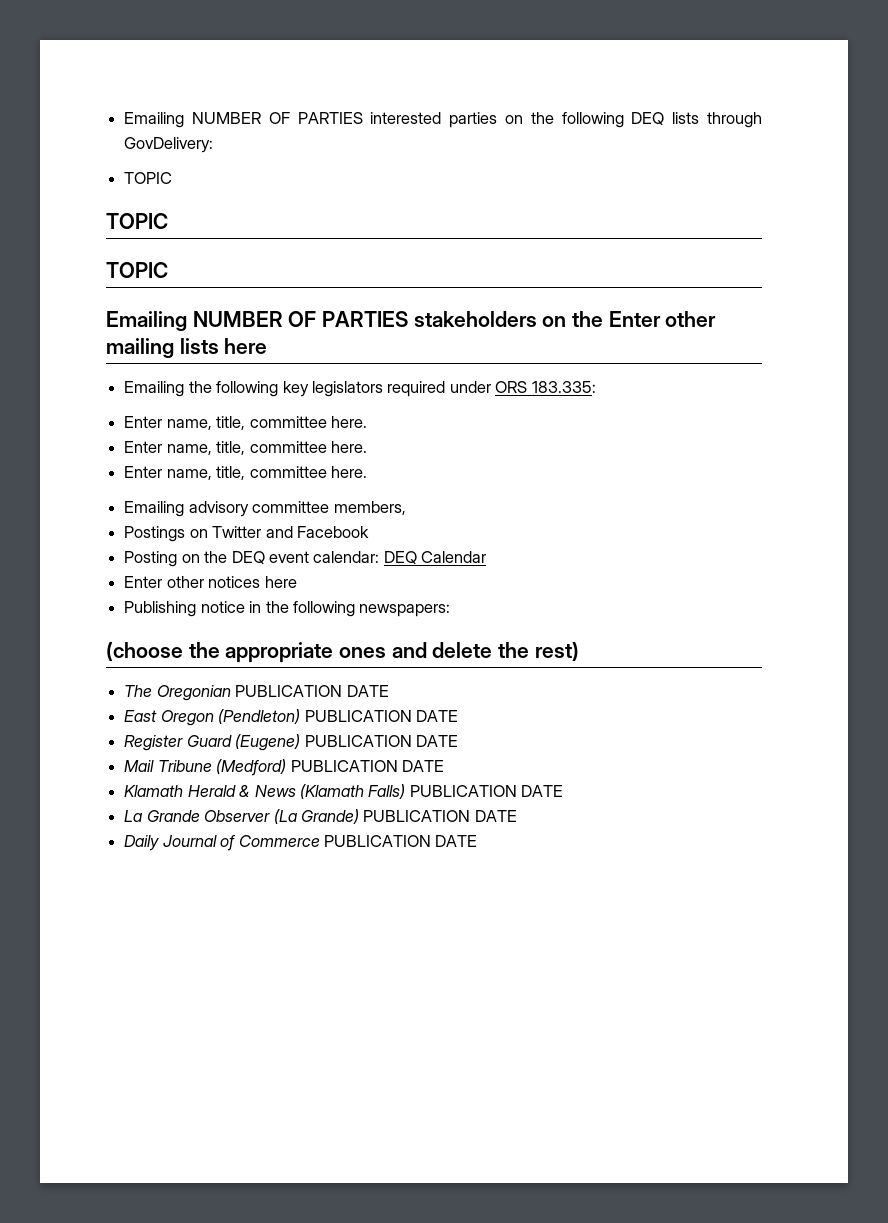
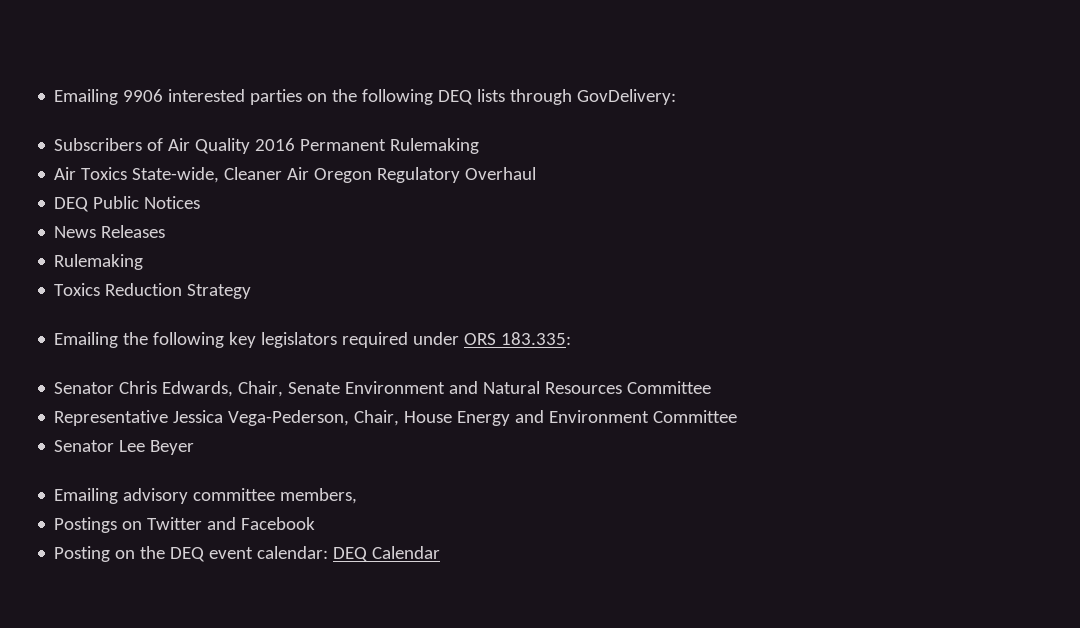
[124,112,363,128] Emailing NUMBER OF PARTIES -> [54,89,164,105] Emailing 9906
[124,172,173,184] [106,213,168,229] [106,262,168,278] [106,311,717,331] [106,338,268,358] TOPIC // TOPIC // TOPIC // Emailing NUMBER OF PARTIES stakeholders on the Enter other mailing lists here -> [54,138,480,154] [54,167,537,183] [54,196,201,212] [54,225,166,238] [54,254,144,270] [54,283,252,299] Subscribers of Air Quality 2016 Permanent Rulemaking // Air Toxics State-wide, Cleaner Air Oregon Regulatory Overhaul // DEQ Public Notices // News Releases // Rulemaking // Toxics Reduction Strategy
[124,416,367,430] [124,441,367,455] [124,466,367,480] Enter name, title, committee here. // Enter name, title, committee here. // Enter name, title, committee here. -> [54,381,712,397] [54,410,738,426] [54,440,195,455] Senator Chris Edwards, Chair, Senate Environment and Natural Resources Committee // Representative Jessica Vega-Pederson, Chair, House Energy and Environment Committee // Senator Lee Beyer
[124,576,297,588] [124,601,451,617] [106,641,579,663] [124,685,389,701] [124,709,458,726] [124,734,458,751] [124,759,444,776] [124,784,564,799] [124,809,517,824] [124,835,478,851] // Enter other notices here // Publishing notice in the following newspapers: // (choose the appropriate ones and delete the rest) // The Oregonian PUBLICATION DATE // East Oregon (Pendleton) PUBLICATION DATE // Register Guard (Eugene) PUBLICATION DATE // Mail Tribune (Medford) PUBLICATION DATE // Klamath Herald & News (Klamath Falls) PUBLICATION DATE // La Grande Observer (La Grande) PUBLICATION DATE // Daily Journal of Commerce PUBLICATION DATE -> (441, 552) none

